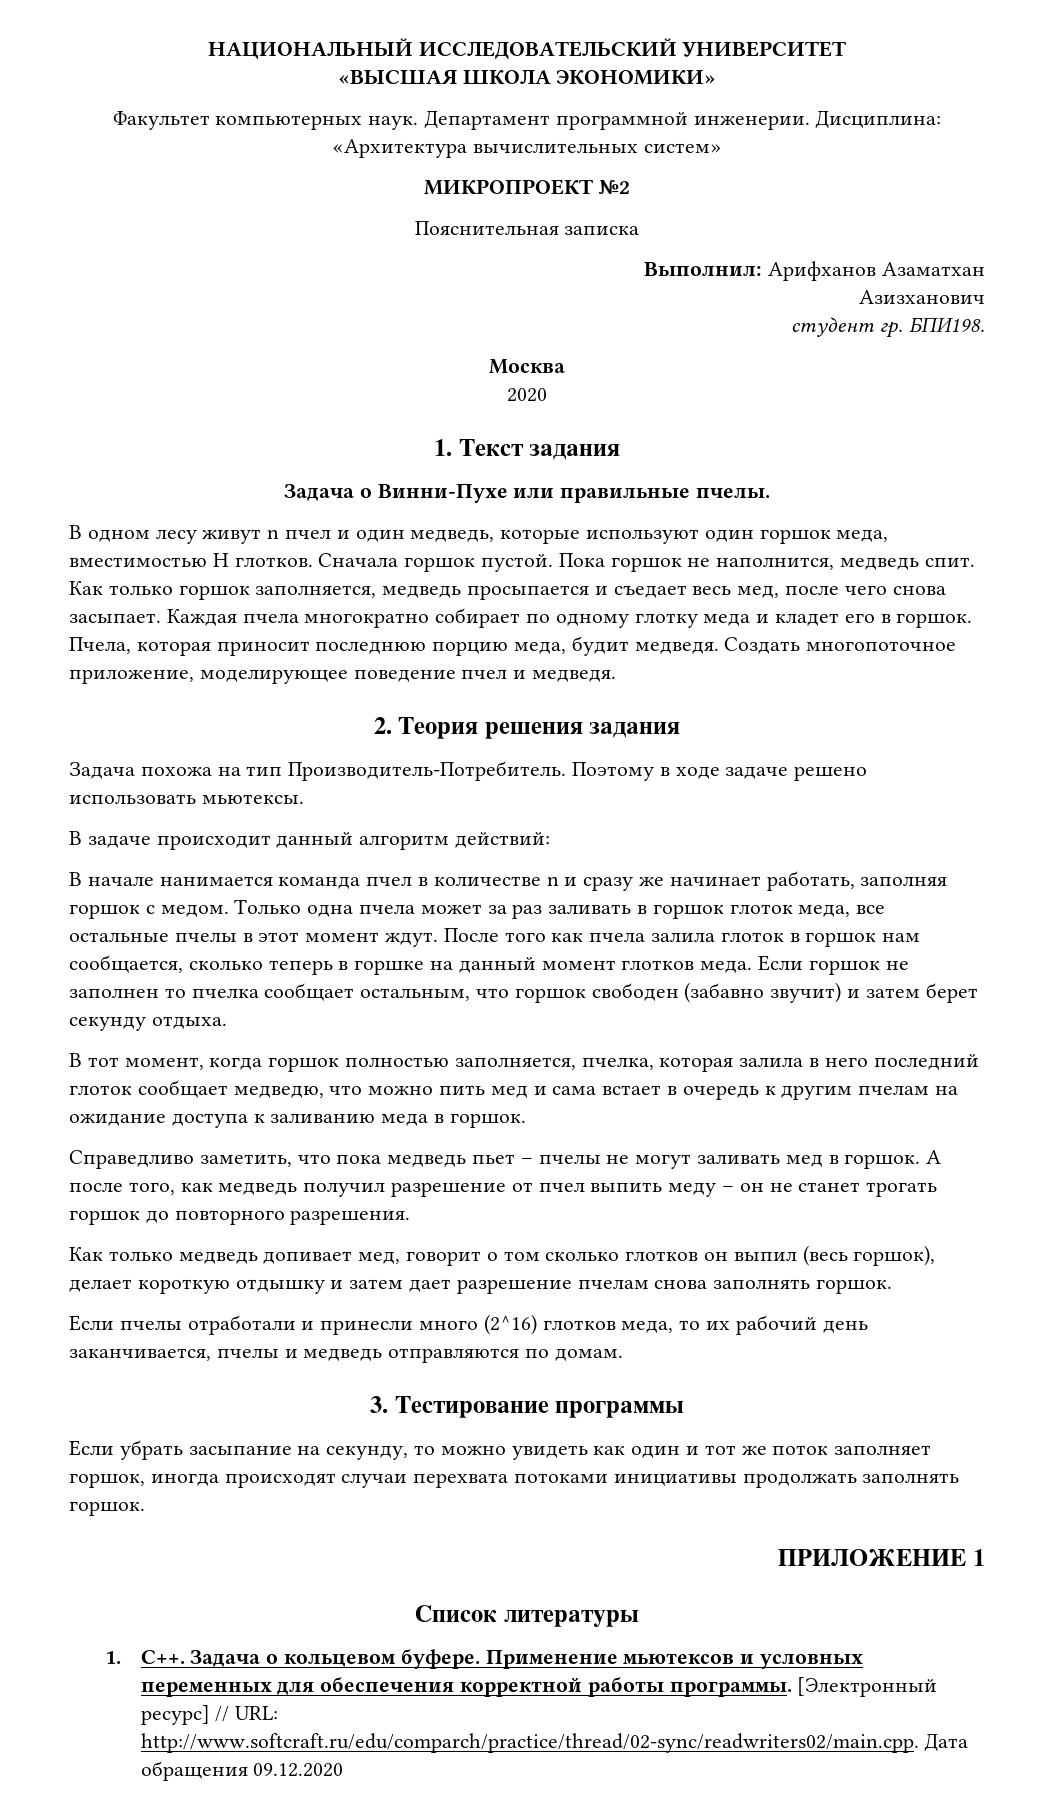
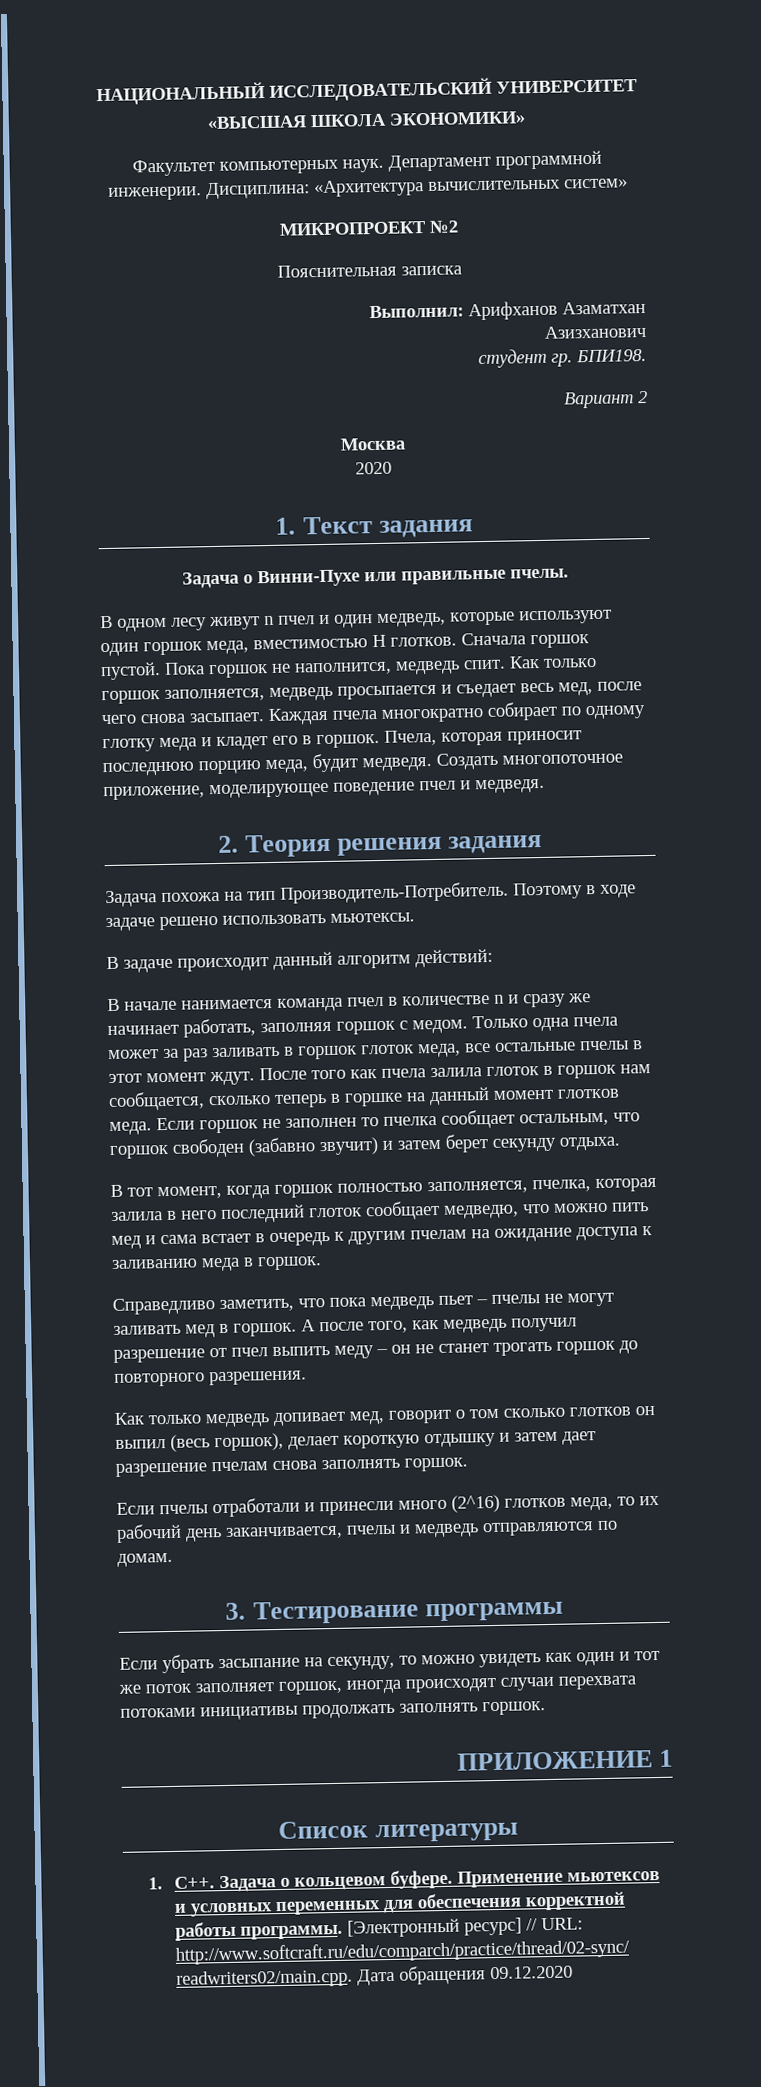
(985, 324) none -> [563,390,648,409] // Вариант 2

